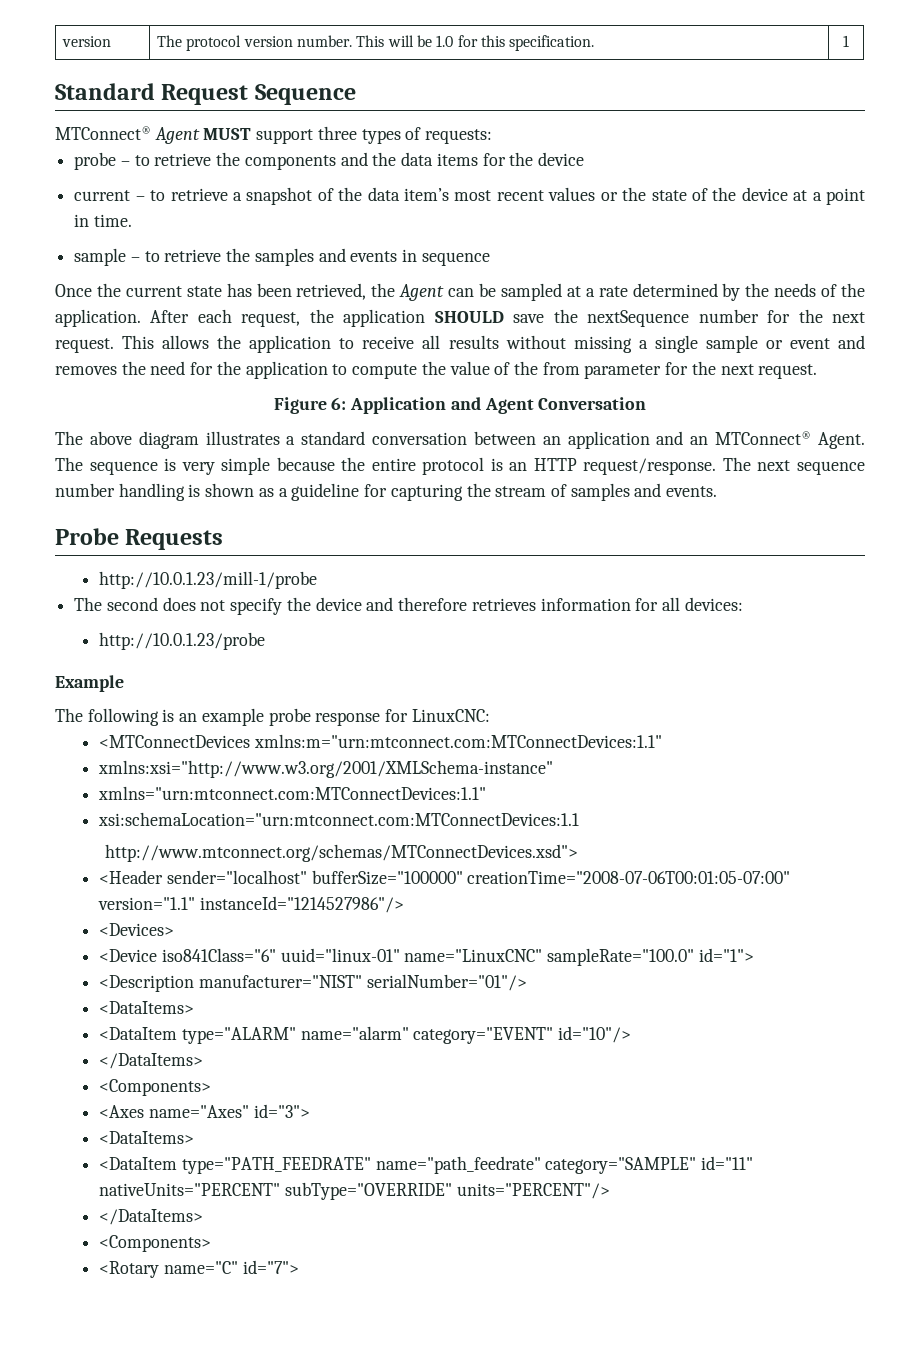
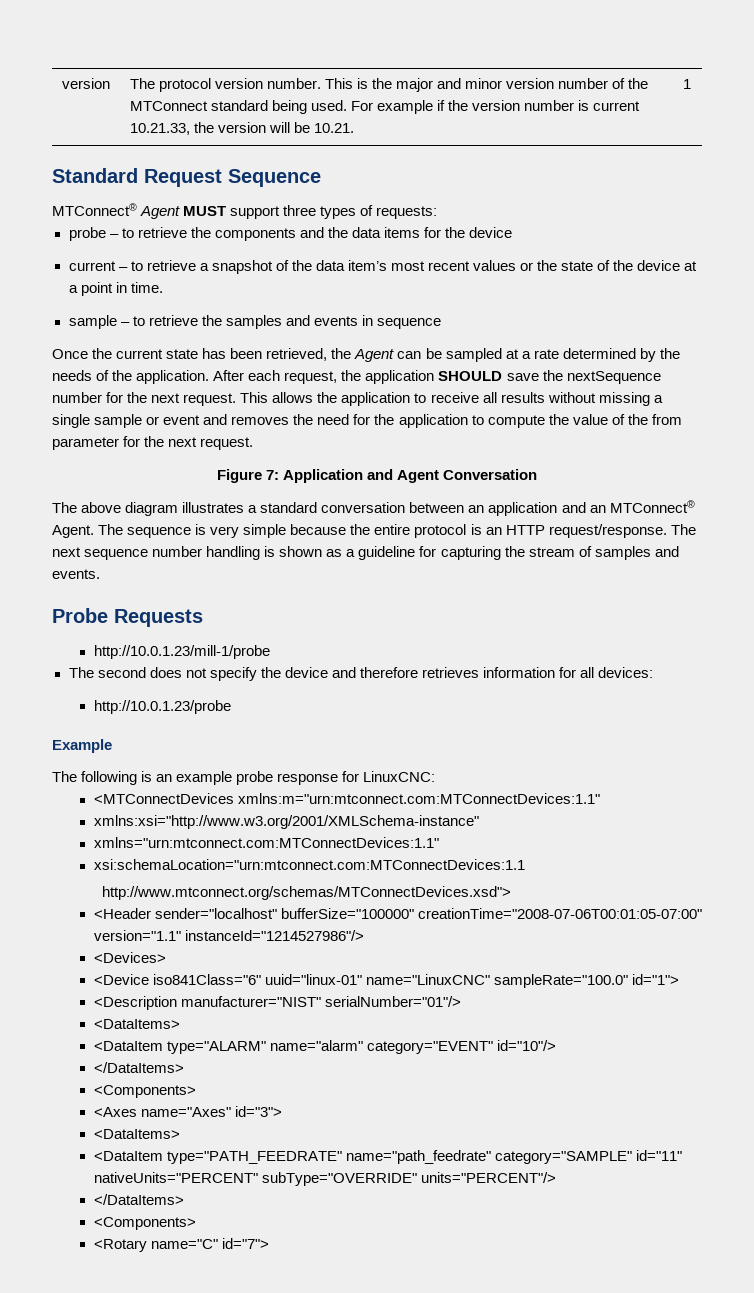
[387,35,595,51] will be 1.0 for this specification. -> [357,78,649,92] [129,100,641,114] [129,122,355,135] is the major and minor version number of the MTConnect standard being used. For example if the version number is current 10.21.33, the version will be 10.21.
[331,397,347,410] 6: -> [265,470,279,480] 7:

